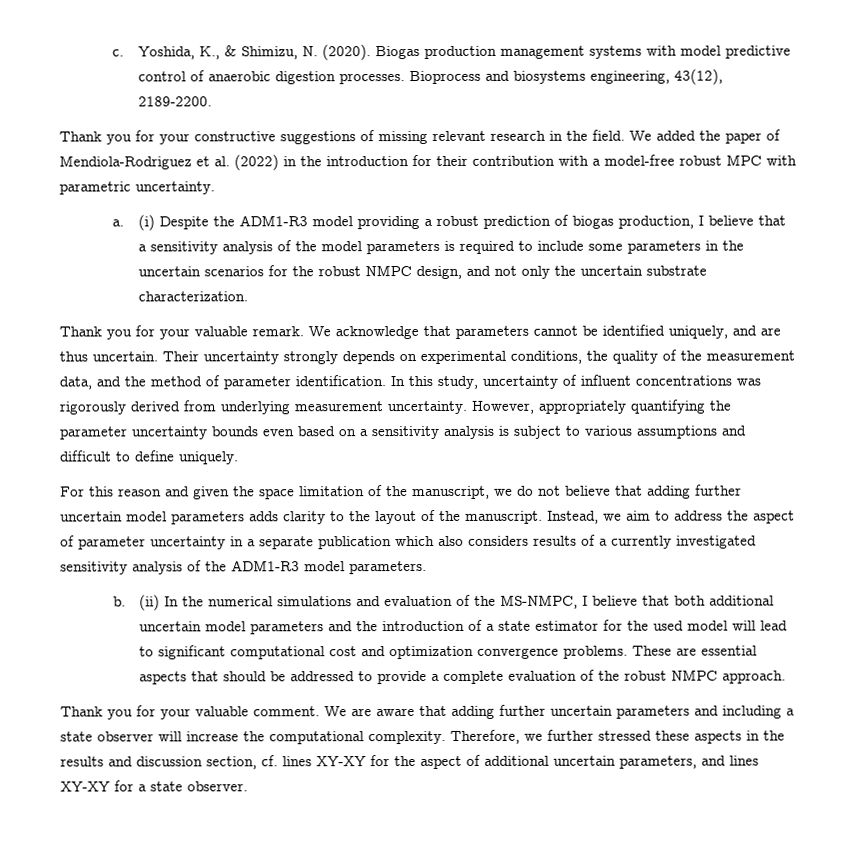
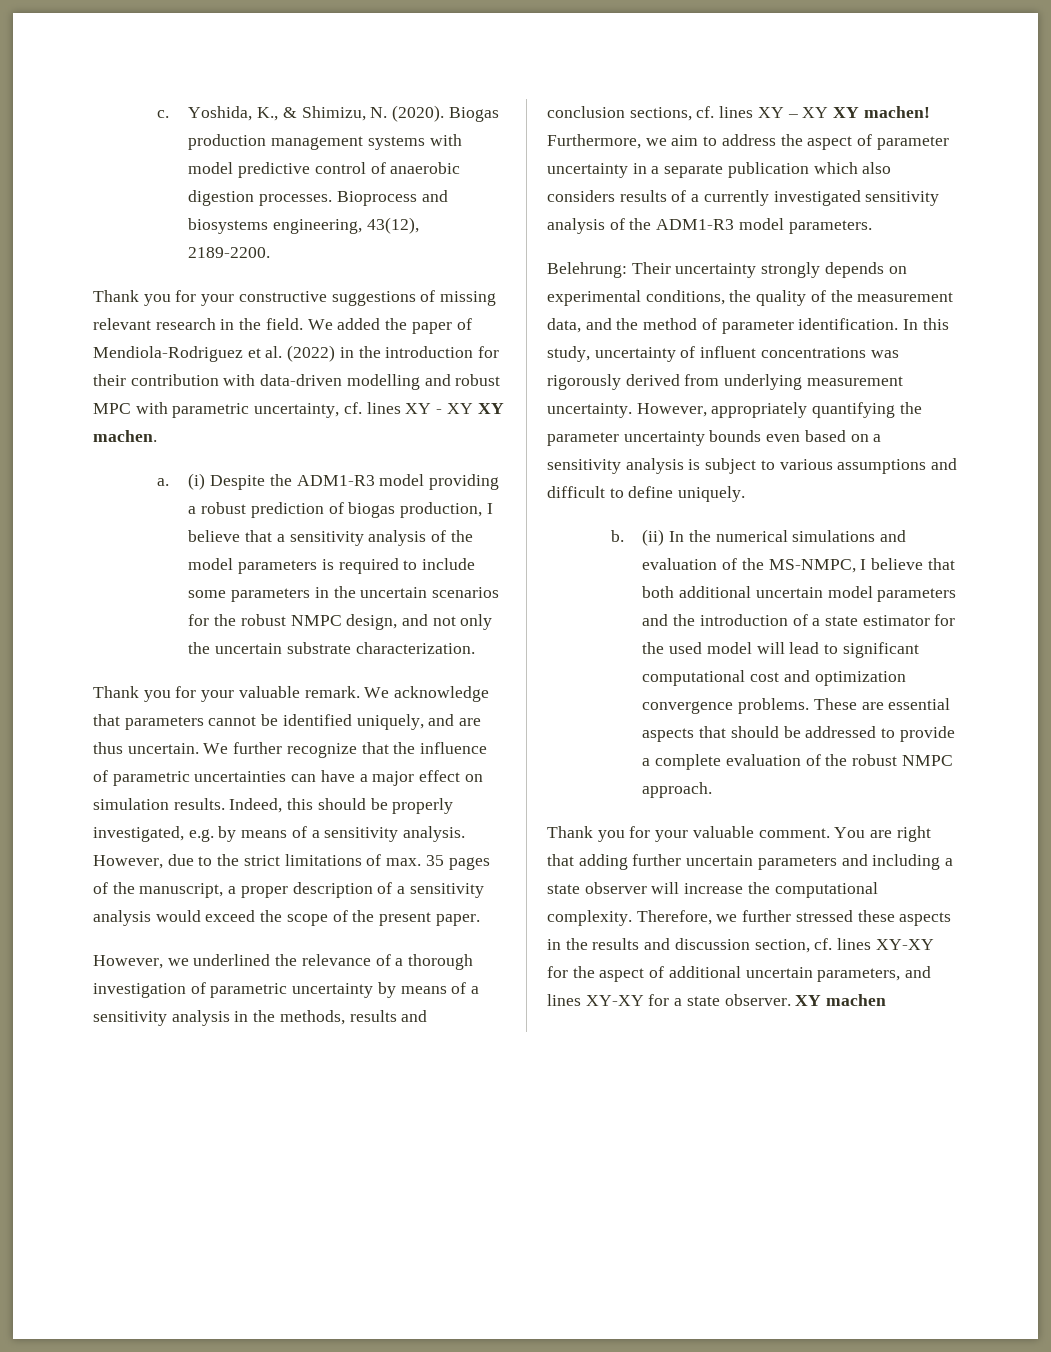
[592,154,675,166] a model-free -> [260,374,451,390] data-driven modelling and
[135,181,215,195] uncertainty. -> [254,402,504,418] [93,430,157,442] uncertainty, cf. lines XY - XY XY machen.
(158, 356) none -> [203,742,488,758] [93,770,483,786] [93,798,454,814] [93,826,466,842] [93,854,490,870] [93,882,484,898] [93,910,480,926] [93,954,474,970] [93,982,480,998] [93,1010,428,1026] [547,106,930,121] [547,134,949,150] [547,162,892,178] [547,190,940,206] [547,218,872,234] [547,262,627,278] We further recognize that the influence of parametric uncertainties can have a major effect on simulation results. Indeed, this should be properly investigated, e.g. by means of a sensitivity analysis. However, due to the strict limitations of max. 35 pages of the manuscript, a proper description of a sensitivity analysis would exceed the scope of the present paper. // However, we underlined the relevance of a thorough investigation of parametric uncertainty by means of a sensitivity analysis in the methods, results and conclusion sections, cf. lines XY – XY XY machen! Furthermore, we aim to address the aspect of parameter uncertainty in a separate publication which also considers results of a currently investigated sensitivity analysis of the ADM1-R3 model parameters. // Belehrung:
[60,484,742,500] [60,509,795,525] [60,534,757,550] [60,560,427,575] // For this reason and given the space limitation of the manuscript, we do not believe that adding further uncertain model parameters adds clarity to the layout of the manuscript. Instead, we aim to address the aspect of parameter uncertainty in a separate publication which also considers results of a currently investigated sensitivity analysis of the ADM1-R3 model parameters. -> (746, 494) none
[324,706,415,717] We are aware -> [834,826,931,842] You are right
(248, 786) none -> [795,994,887,1006] XY machen

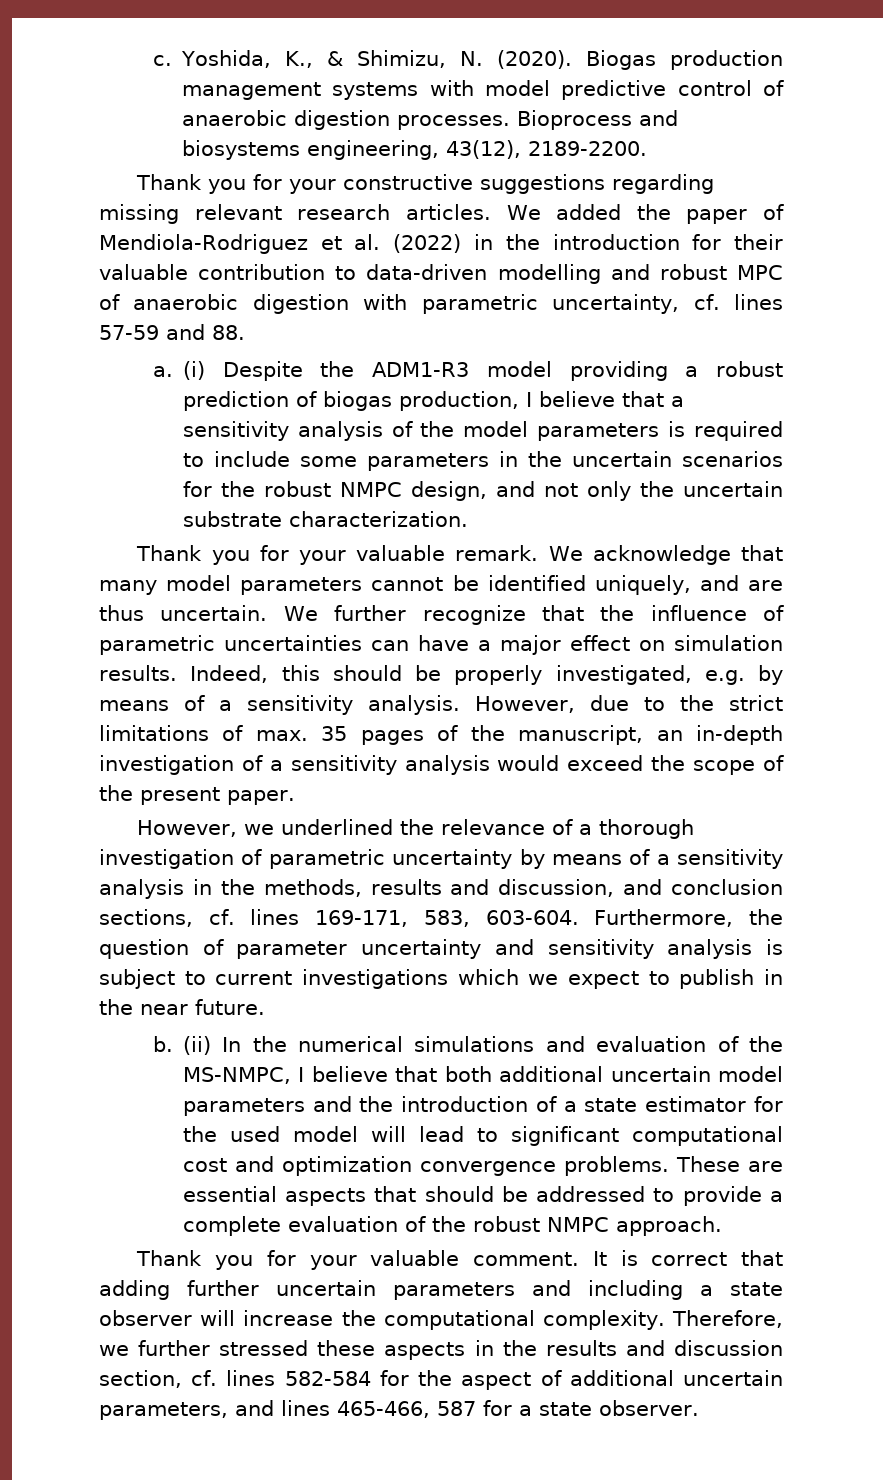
[420,290,436,302] of -> [612,174,715,194] regarding
[220,318,303,330] in the field. -> [405,204,491,220] articles.
[130,374,256,386] contribution with -> [99,264,357,280] valuable contribution to
(131, 408) none -> [99,294,349,314] of anaerobic digestion
[405,403,504,414] [93,430,157,442] XY - XY XY machen. -> [99,324,245,340] 57-59 and 88.
(120, 720) none -> [99,575,232,595] many model
[228,882,373,898] a proper description -> [656,725,784,745] [99,755,234,775] an in-depth investigation
(428, 1016) none -> [498,879,663,897] discussion, and
[757,106,930,118] [547,134,949,150] [547,162,892,178] [547,190,940,206] [547,218,872,234] [547,262,907,278] [547,290,954,306] [547,318,949,334] [547,346,899,362] [547,374,903,390] [547,402,922,418] [547,430,882,446] XY – XY XY machen! Furthermore, we aim to address the aspect of parameter uncertainty in a separate publication which also considers results of a currently investigated sensitivity analysis of the ADM1-R3 model parameters. // Belehrung: Their uncertainty strongly depends on experimental conditions, the quality of the measurement data, and the method of parameter identification. In this study, uncertainty of influent concentrations was rigorously derived from underlying measurement uncertainty. However, appropriately quantifying the parameter uncertainty bounds even based on a -> [315,909,783,927] [99,939,534,959] 169-171, 583, 603-604. Furthermore, the question of parameter uncertainty and
[779,458,958,474] [547,486,746,502] various assumptions and difficult to define uniquely. -> [215,969,783,989] [99,999,265,1015] current investigations which we expect to publish in the near future.
[834,826,931,842] You are right -> [592,1250,728,1266] It is correct
[875,939,934,950] XY-XY -> [284,1371,371,1386] 582-584
[585,995,644,1006] XY-XY -> [337,1401,476,1418] 465-466, 587
[795,994,887,1006] XY machen -> (699, 1408) none

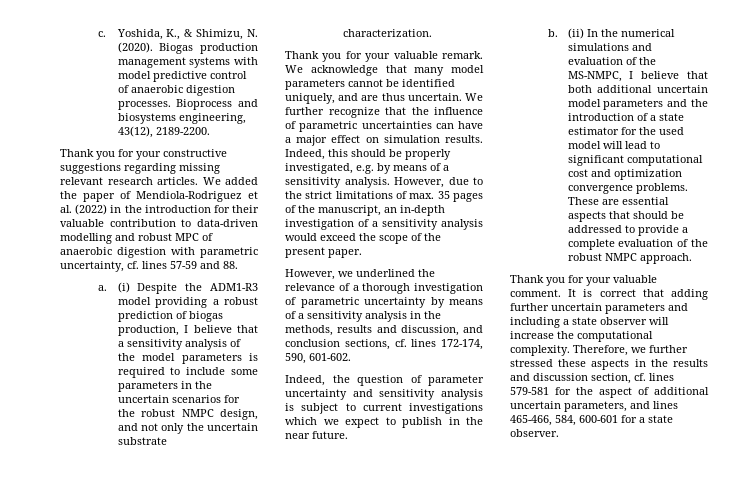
[315,909,734,927] 169-171, 583, 603-604. Furthermore, -> [441,339,483,350] [285,353,351,364] [285,375,325,386] 172-174, 590, 601-602. // Indeed,
[284,1371,371,1386] 582-584 -> [510,387,549,395] 579-581
[437,1401,476,1416] 587 -> [555,415,618,426] 584, 600-601

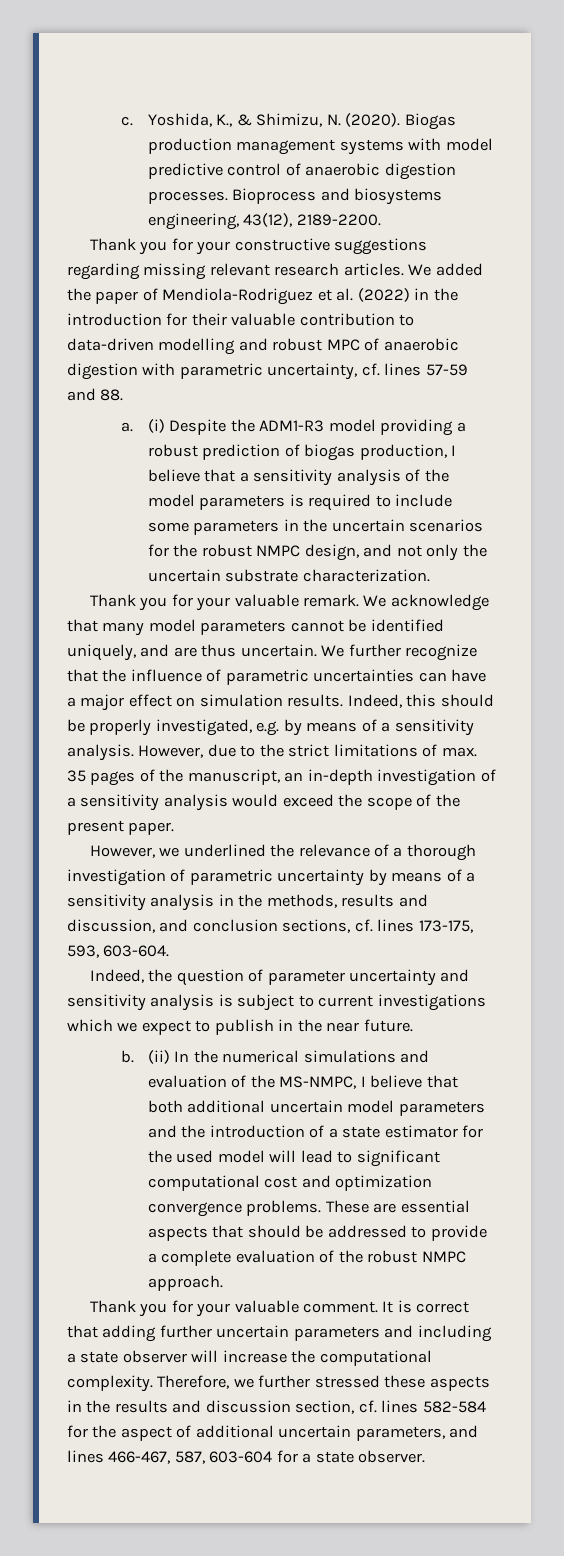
[441,339,483,350] [285,353,351,364] 172-174, 590, 601-602. -> [418,920,473,933] [67,945,170,958] 173-175, 593, 603-604.
[510,387,549,395] 579-581 -> [422,1401,486,1413] 582-584
[510,415,618,426] 465-466, 584, 600-601 -> [108,1451,273,1464] 466-467, 587, 603-604

